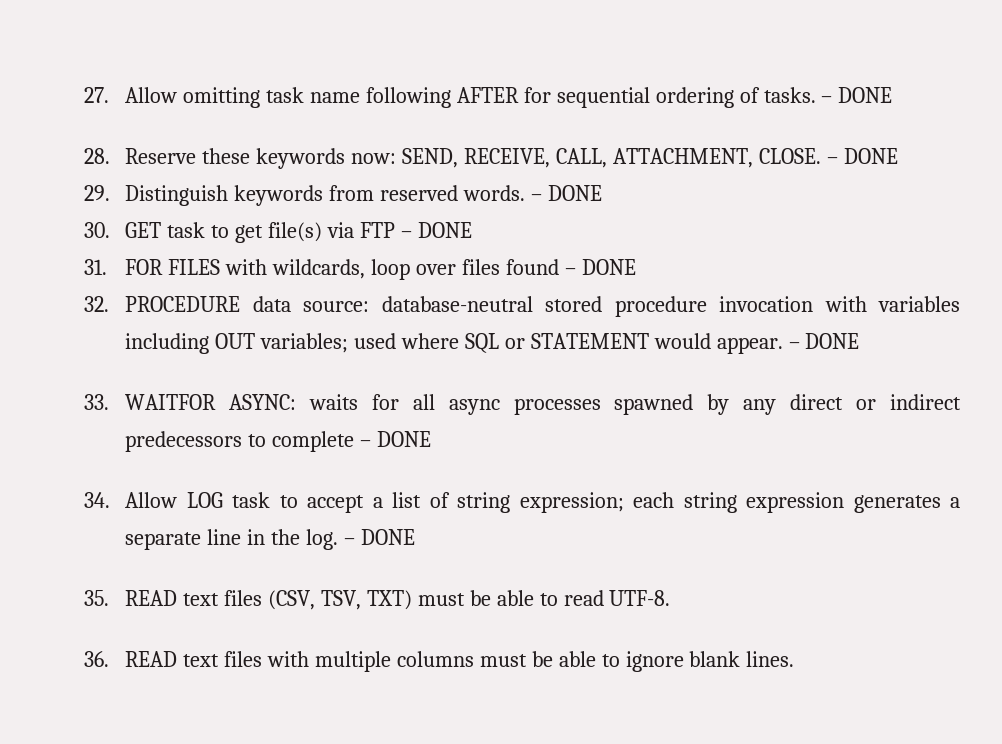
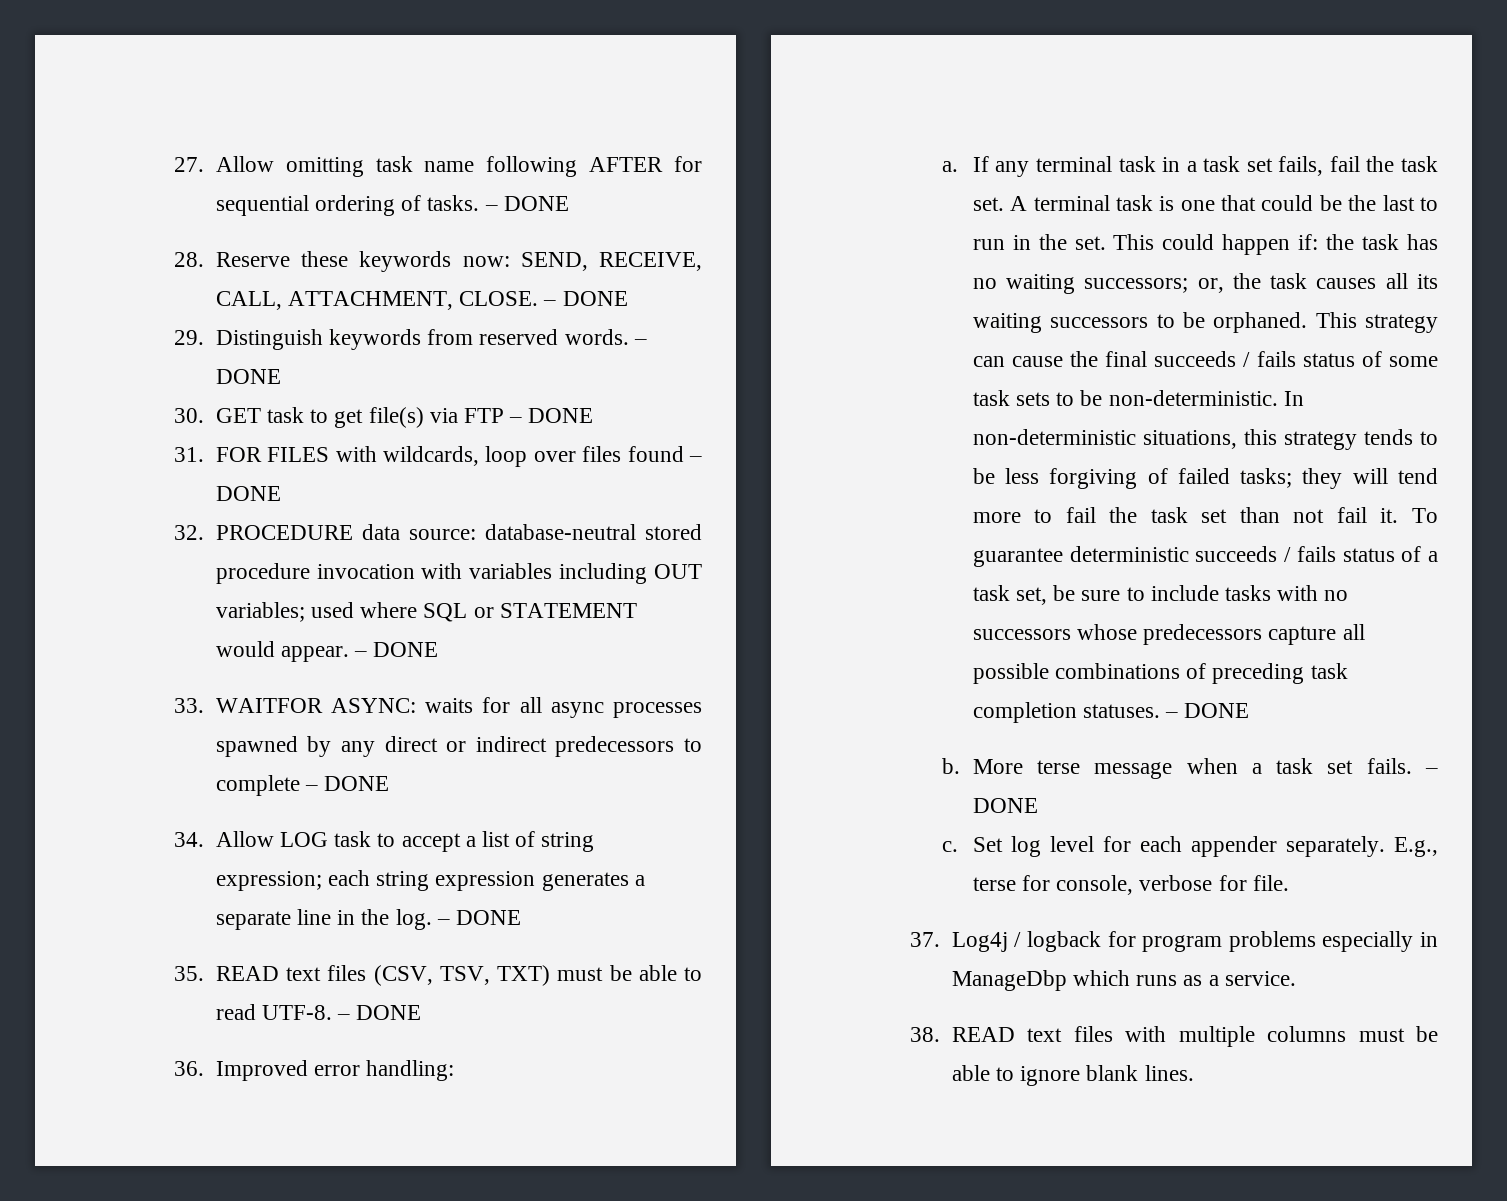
[83,651,109,667] // 36. -> [337,1005,422,1020] [174,1060,455,1081] [941,156,1438,177] [972,195,1438,211] [972,234,1438,255] [972,273,1438,294] [972,312,1438,333] [972,351,1438,367] [972,390,1304,406] [972,429,1438,450] [972,468,1438,489] [972,507,1438,523] [972,546,1438,567] [972,585,1349,605] [972,624,1365,645] [972,663,1348,684] [972,702,1250,723] [941,758,1438,779] [972,798,1038,813] [941,836,1438,857] [972,875,1289,895] [910,931,1438,952] [951,970,1296,991] [910,1027,941,1042] – DONE // 36. Improved error handling: // a. If any terminal task in a task set fails, fail the task set. A terminal task is one that could be the last to run in the set. This could happen if: the task has no waiting successors; or, the task causes all its waiting successors to be orphaned. This strategy can cause the final succeeds / fails status of some task sets to be non-deterministic. In non-deterministic situations, this strategy tends to be less forgiving of failed tasks; they will tend more to fail the task set than not fail it. To guarantee deterministic succeeds / fails status of a task set, be sure to include tasks with no successors whose predecessors capture all possible combinations of preceding task completion statuses. – DONE // b. More terse message when a task set fails. – DONE // c. Set log level for each appender separately. E.g., terse for console, verbose for file. // 37. Log4j / logback for program problems especially in ManageDbp which runs as a service. // 38.

